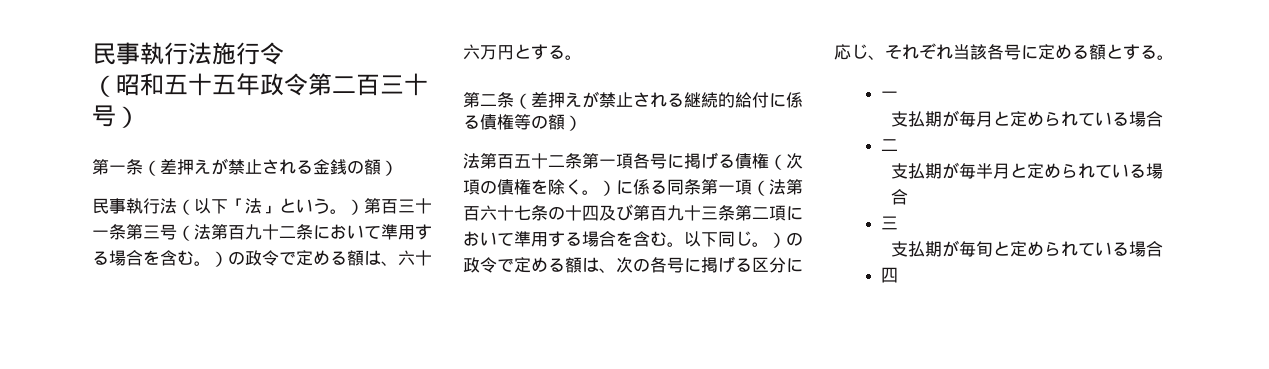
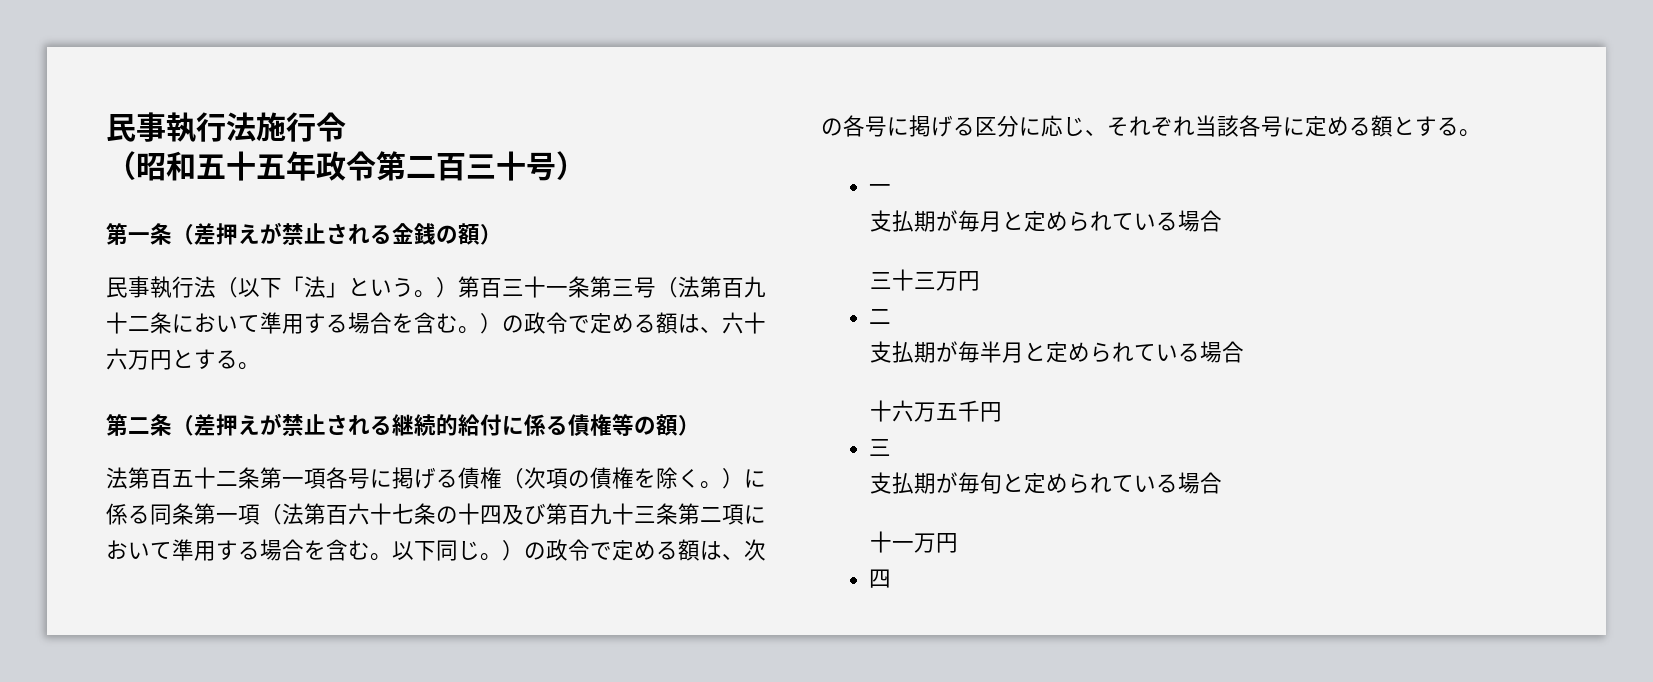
(1164, 119) none -> [870,269,981,291] // 三十三万円
(909, 197) none -> [870,400,1003,422] // 十六万五千円
(1164, 249) none -> [870,531,959,553] // 十一万円

